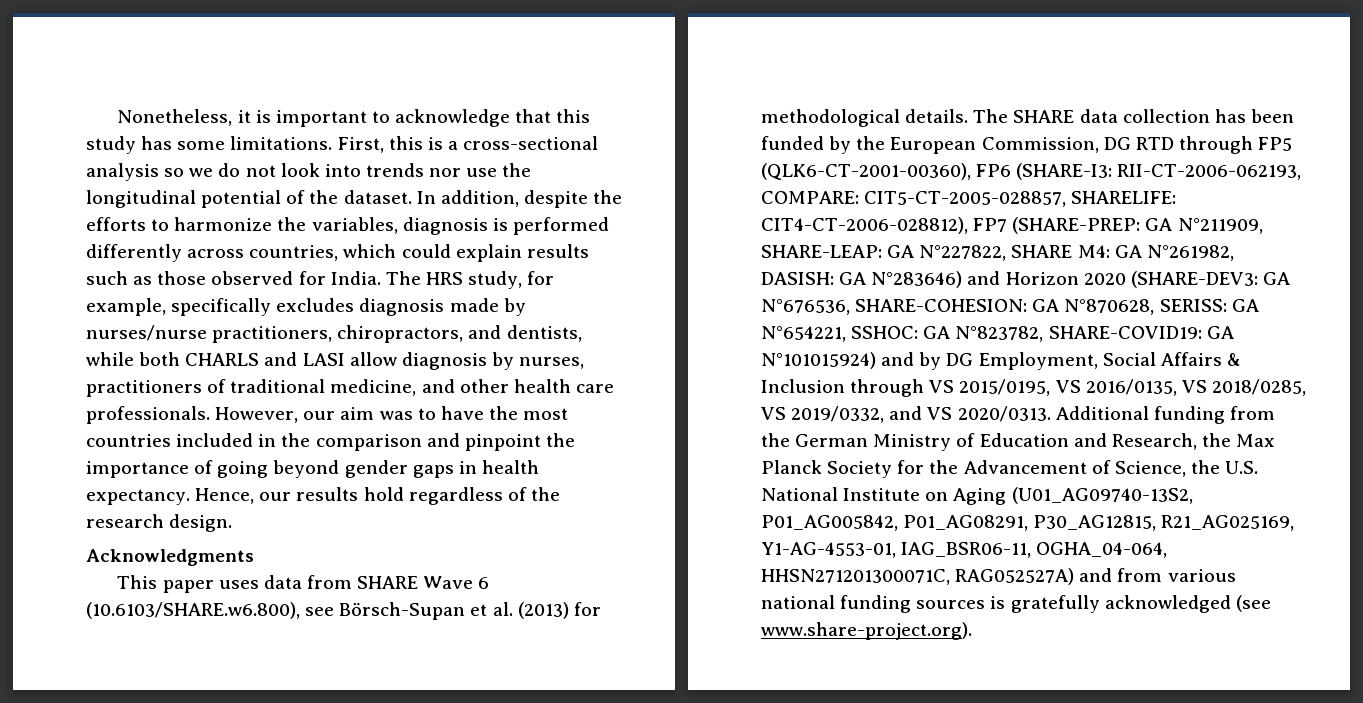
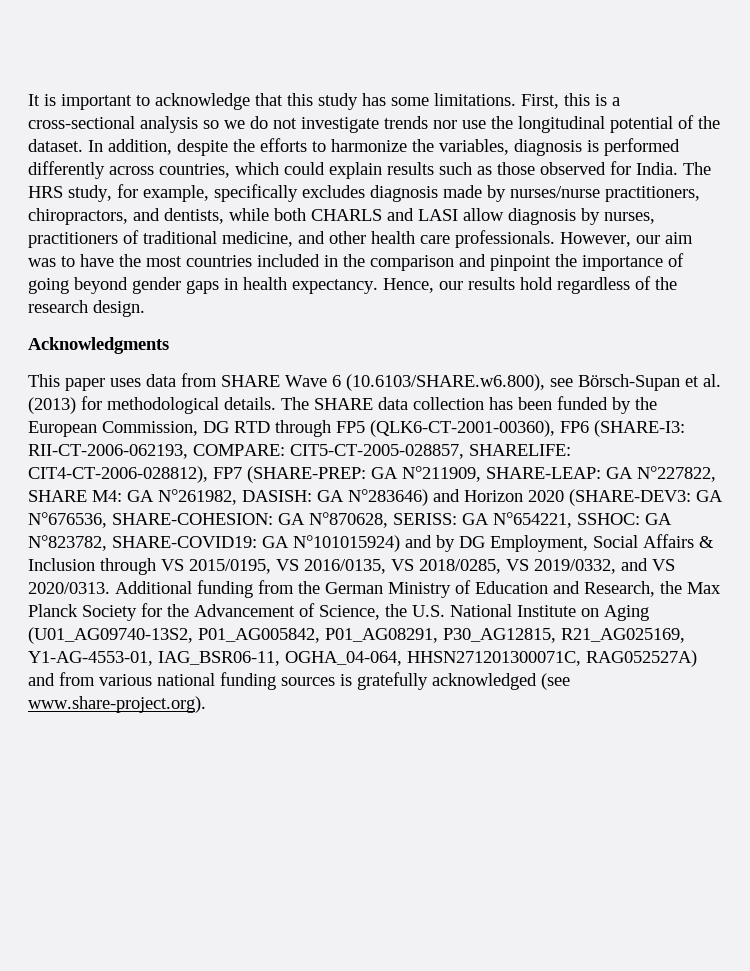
[117,109,251,126] Nonetheless, it -> [28,94,40,106] It
[280,163,361,177] look into -> [301,117,379,133] investigate

